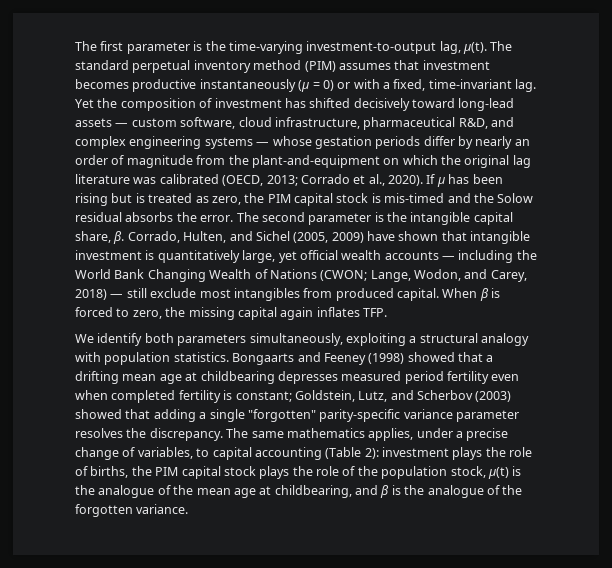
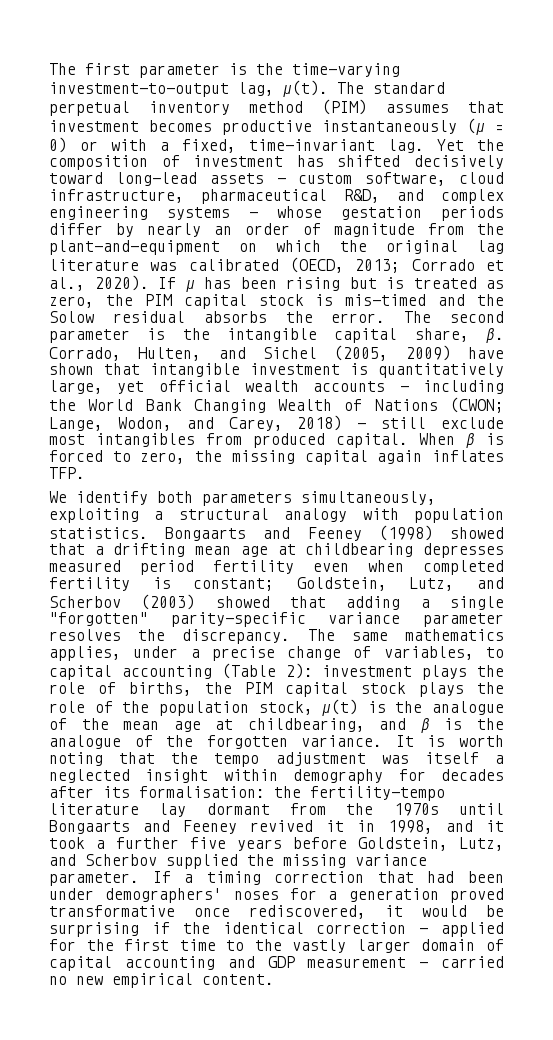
(189, 509) none -> [395,735,504,747] [49,752,505,767] [49,769,504,784] [49,786,445,801] [49,803,504,817] [49,820,504,834] [49,837,504,851] [49,854,427,869] [49,871,504,886] [49,888,504,903] [49,905,504,919] [49,922,504,937] [49,939,504,953] [49,956,504,971] [49,973,274,988] It is worth noting that the tempo adjustment was itself a neglected insight within demography for decades after its formalisation: the fertility-tempo literature lay dormant from the 1970s until Bongaarts and Feeney revived it in 1998, and it took a further five years before Goldstein, Lutz, and Scherbov supplied the missing variance parameter. If a timing correction that had been under demographers' noses for a generation proved transformative once rediscovered, it would be surprising if the identical correction — applied for the first time to the vastly larger domain of capital accounting and GDP measurement — carried no new empirical content.

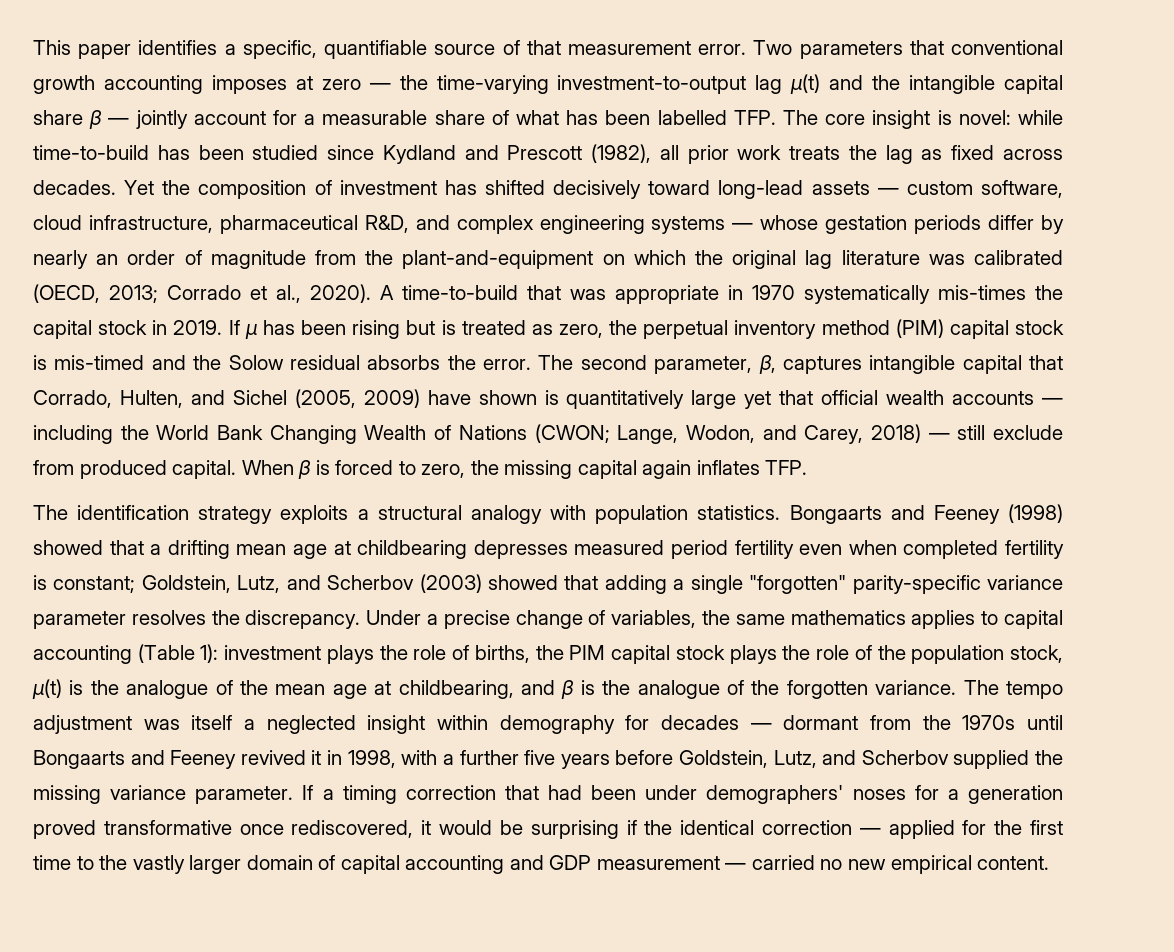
[49,63,400,78] [49,80,445,97] [49,99,504,116] [49,118,504,135] [49,137,424,153] The first parameter is the time-varying investment-to-output lag, μ(t). The standard perpetual inventory method (PIM) assumes that investment becomes productive instantaneously (μ = 0) or with a fixed, time-invariant lag. -> [33,40,1063,59] [33,74,1063,95] [33,110,1064,129] [33,144,1063,164] [33,180,116,195] This paper identifies a specific, quantifiable source of that measurement error. Two parameters that conventional growth accounting imposes at zero — the time-varying investment-to-output lag μ(t) and the intangible capital share β — jointly account for a measurable share of what has been labelled TFP. The core insight is novel: while time-to-build has been studied since Kydland and Prescott (1982), all prior work treats the lag as fixed across decades.
(149, 283) none -> [380,285,1063,304] [33,320,223,339] A time-to-build that was appropriate in 1970 systematically mis-times the capital stock in 2019.
[144,294,172,306] PIM -> [643,319,944,339] perpetual inventory method (PIM)
[49,328,504,343] parameter is the intangible capital share, β. -> [654,355,1063,374] parameter, β, captures intangible capital that
[104,363,504,378] [49,380,145,394] that intangible investment is quantitatively large, yet -> [544,390,814,409] is quantitatively large yet that
[49,433,195,447] most intangibles -> (1063, 432) none
[49,491,436,506] [49,508,139,523] We identify both parameters simultaneously, exploiting -> [33,505,349,524] The identification strategy exploits
[307,629,504,641] [49,646,179,661] The same mathematics applies, under -> [366,610,422,625] Under
(474, 653) none -> [702,610,976,629] the same mathematics applies
[285,663,313,679] 2): -> [200,644,219,663] 1):
[395,735,504,747] [49,752,199,766] It is worth noting that the -> [963,680,999,695] The
[49,786,445,801] [49,803,187,817] after its formalisation: the fertility-tempo literature lay -> [750,723,772,730] —
[446,820,504,832] [49,837,85,849] and it took -> [401,750,438,765] with

